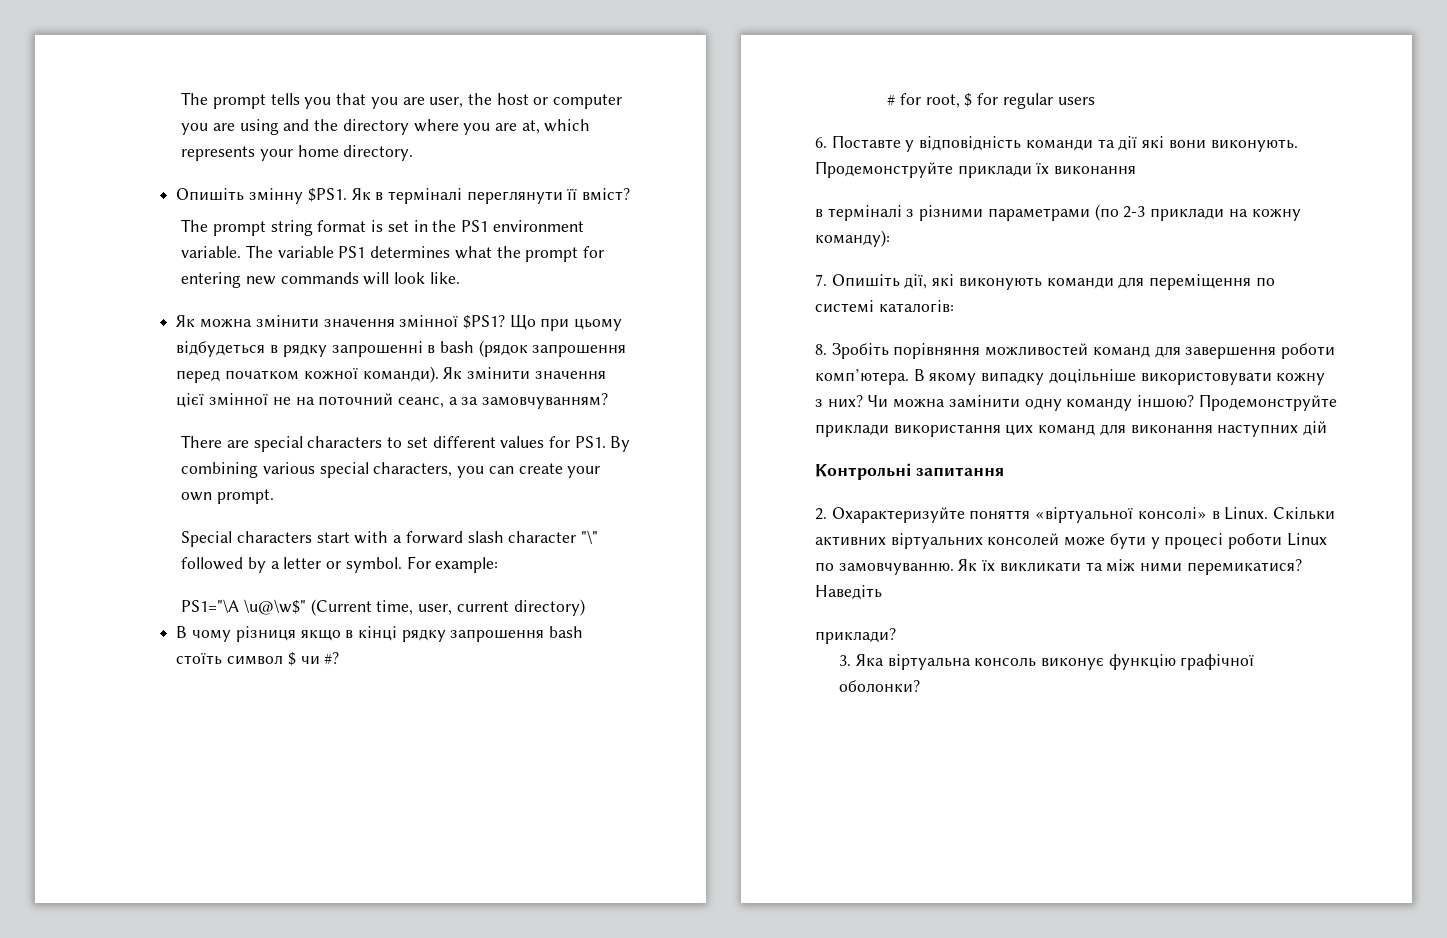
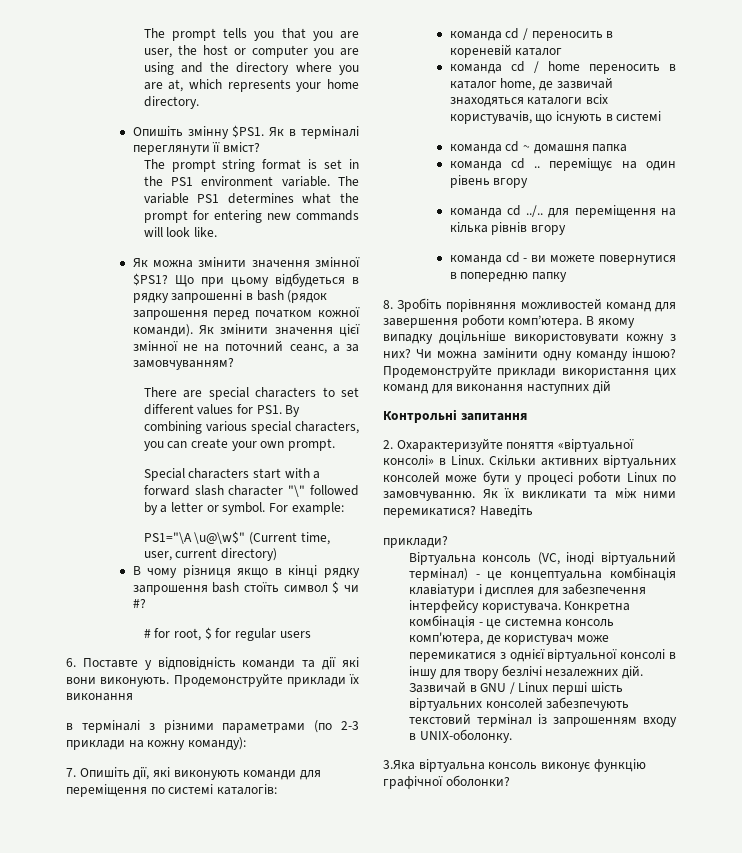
(954, 306) none -> [449,28,614,41] [449,44,563,58] [449,61,676,74] [449,77,613,91] [449,94,608,107] [449,111,662,124] [449,141,628,154] [449,158,676,171] [449,175,529,188] [449,205,676,218] [449,222,566,235] [449,252,676,265] [449,272,567,282] // команда cd / переносить в кореневій каталог // команда cd / home переносить в каталог home, де зазвичай знаходяться каталоги всіх користувачів, що існують в системі // команда cd ~ домашня папка // команда cd .. переміщує на один рівень вгору // команда cd ../.. для переміщення на кілька рівнів вгору // команда cd - ви можете повернутися в попередню папку
[839,654,884,666] 3. Яка -> [408,551,676,565] [408,567,676,581] [408,583,647,597] [408,599,631,613] [408,615,615,629] [408,632,609,645] [408,649,676,662] [408,665,644,679] [408,681,623,695] [408,697,630,711] [408,713,677,727] [408,729,512,743] [383,760,415,770] Віртуальна консоль (VC, іноді віртуальний термінал) - це концептуальна комбінація клавіатури і дисплея для забезпечення інтерфейсу користувача. Конкретна комбінація - це системна консоль комп'ютера, де користувач може перемикатися з однієї віртуальної консолі в іншу для твору безлічі незалежних дій. Зазвичай в GNU / Linux перші шість віртуальних консолей забезпечують текстовий термінал із запрошенням входу в UNIX-оболонку. // 3.Яка

